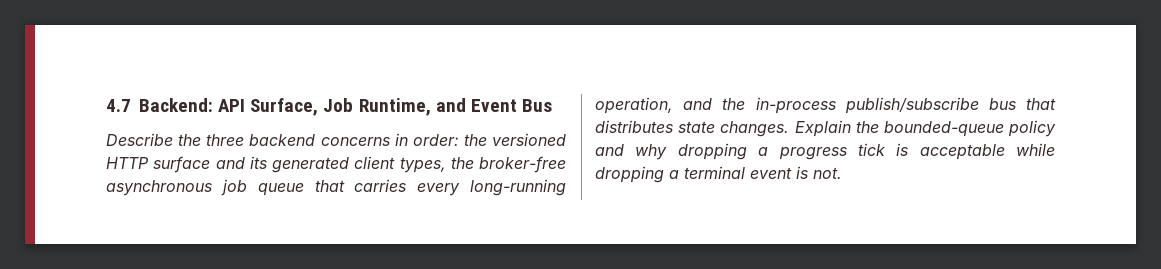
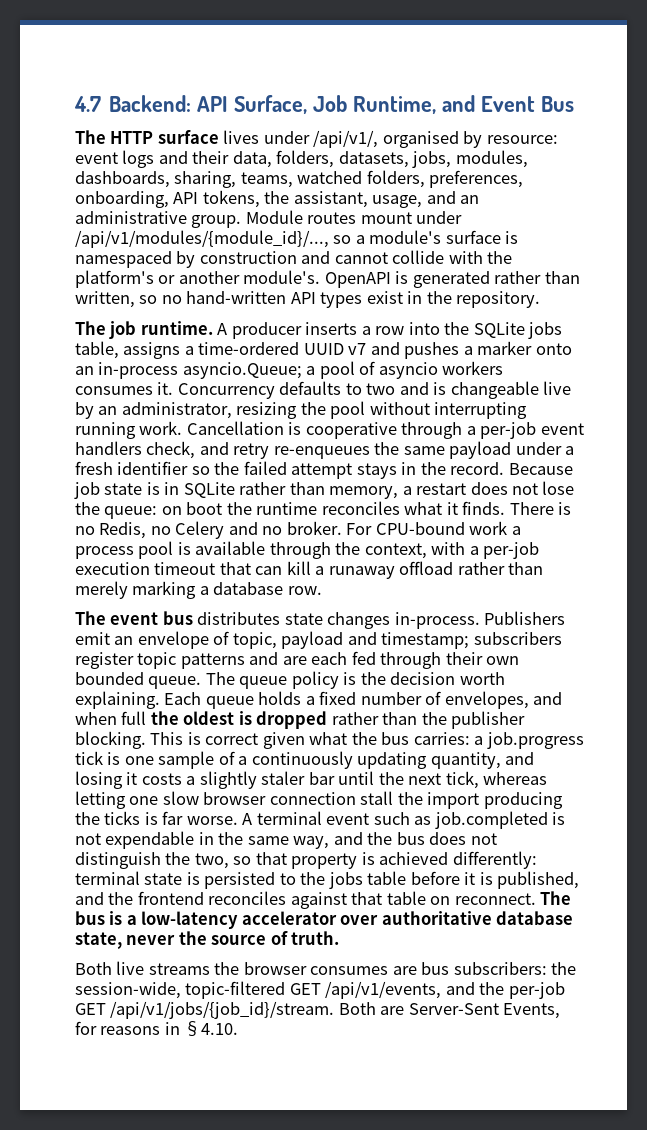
[106,133,566,146] [106,156,566,173] [106,179,566,196] [595,97,1056,114] [595,120,1056,137] [595,143,1055,160] [595,166,842,183] Describe the three backend concerns in order: the versioned HTTP surface and its generated client types, the broker-free asynchronous job queue that carries every long-running operation, and the in-process publish/subscribe bus that distributes state changes. Explain the bounded-queue policy and why dropping a progress tick is acceptable while dropping a terminal event is not. -> [75,130,558,148] [75,150,528,168] [75,170,524,188] [75,190,480,208] [75,210,463,228] [75,230,519,248] [75,250,513,268] [75,270,580,288] [75,291,541,308] [75,321,563,339] [75,341,572,359] [75,361,504,379] [75,381,572,399] [75,401,528,419] [75,421,584,439] [75,441,575,459] [75,461,573,479] [74,481,575,499] [75,501,572,519] [75,521,521,539] [75,541,540,559] [75,561,544,579] [75,581,322,599] [75,611,566,629] [75,631,562,649] [75,651,520,669] [75,671,505,689] [75,691,563,709] [75,711,526,729] [75,731,584,749] [75,751,535,769] [75,771,548,789] [75,791,563,809] [75,811,566,829] [75,831,497,849] [75,851,537,869] [75,871,580,889] [75,891,572,909] [75,911,574,929] [75,931,340,949] [75,961,577,975] [75,981,565,999] [75,1001,561,1019] [75,1021,239,1037] The HTTP surface lives under /api/v1/, organised by resource: event logs and their data, folders, datasets, jobs, modules, dashboards, sharing, teams, watched folders, preferences, onboarding, API tokens, the assistant, usage, and an administrative group. Module routes mount under /api/v1/modules/{module_id}/..., so a module's surface is namespaced by construction and cannot collide with the platform's or another module's. OpenAPI is generated rather than written, so no hand-written API types exist in the repository. // The job runtime. A producer inserts a row into the SQLite jobs table, assigns a time-ordered UUID v7 and pushes a marker onto an in-process asyncio.Queue; a pool of asyncio workers consumes it. Concurrency defaults to two and is changeable live by an administrator, resizing the pool without interrupting running work. Cancellation is cooperative through a per-job event handlers check, and retry re-enqueues the same payload under a fresh identifier so the failed attempt stays in the record. Because job state is in SQLite rather than memory, a restart does not lose the queue: on boot the runtime reconciles what it finds. There is no Redis, no Celery and no broker. For CPU-bound work a process pool is available through the context, with a per-job execution timeout that can kill a runaway offload rather than merely marking a database row. // The event bus distributes state changes in-process. Publishers emit an envelope of topic, payload and timestamp; subscribers register topic patterns and are each fed through their own bounded queue. The queue policy is the decision worth explaining. Each queue holds a fixed number of envelopes, and when full the oldest is dropped rather than the publisher blocking. This is correct given what the bus carries: a job.progress tick is one sample of a continuously updating quantity, and losing it costs a slightly staler bar until the next tick, whereas letting one slow browser connection stall the import producing the ticks is far worse. A terminal event such as job.completed is not expendable in the same way, and the bus does not distinguish the two, so that property is achieved differently: terminal state is persisted to the jobs table before it is published, and the frontend reconciles against that table on reconnect. The bus is a low-latency accelerator over authoritative database state, never the source of truth. // Both live streams the browser consumes are bus subscribers: the session-wide, topic-filtered GET /api/v1/events, and the per-job GET /api/v1/jobs/{job_id}/stream. Both are Server-Sent Events, for reasons in §4.10.

